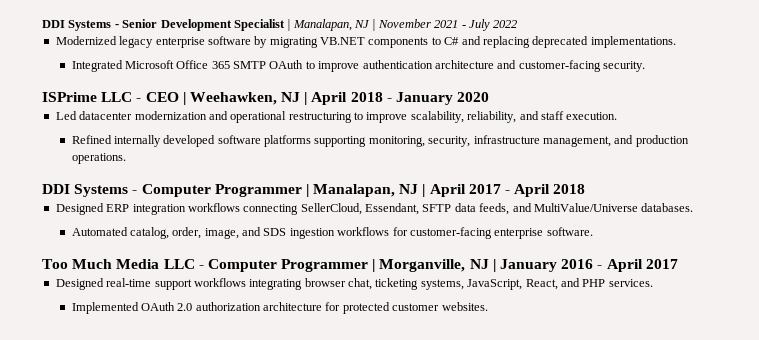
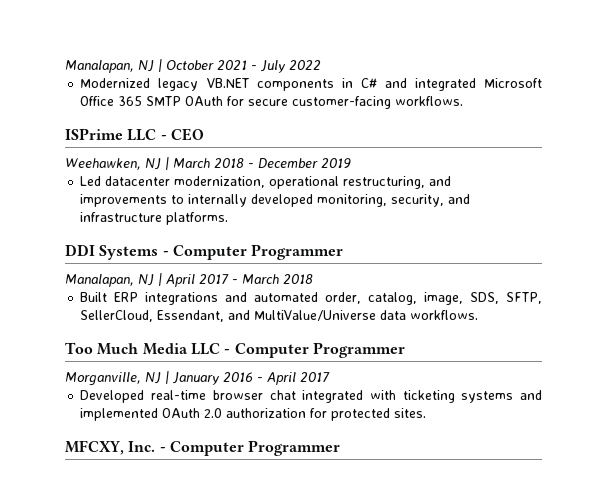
[42,19,431,31] DDI Systems - Senior Development Specialist | Manalapan, NJ | November -> [65,59,214,73] Manalapan, NJ | October
[155,36,318,48] enterprise software by migrating -> (199, 84) none
[431,37,441,45] to -> [341,78,353,88] in
[482,36,676,48] [71,60,123,72] replacing deprecated implementations. // Integrated -> [414,78,476,91] integrated
[305,60,646,72] to improve authentication architecture and customer-facing security. -> [227,96,464,109] for secure customer-facing workflows.
[182,92,186,105] | -> (204, 134) //
[311,92,348,105] April -> [173,158,210,168] March
[396,92,490,105] January 2020 -> [258,158,351,168] December 2019
[134,111,618,123] [71,135,689,147] [71,153,126,164] modernization and operational restructuring to improve scalability, reliability, and staff execution. // Refined internally developed software platforms supporting monitoring, security, infrastructure management, and production operations. -> [174,176,452,189] [80,194,471,207] [80,212,229,225] modernization, operational restructuring, and improvements to internally developed monitoring, security, and infrastructure platforms.
[305,184,309,197] | -> (344, 252) //
[514,184,551,197] April -> [242,274,279,284] March
[55,203,694,215] [71,227,593,239] Designed ERP integration workflows connecting SellerCloud, Essendant, SFTP data feeds, and MultiValue/Universe databases. // Automated catalog, order, image, and SDS ingestion workflows for customer-facing enterprise software. -> [80,292,543,305] [80,310,479,322] Built ERP integrations and automated order, catalog, image, SDS, SFTP, SellerCloud, Essendant, and MultiValue/Universe data workflows.
[372,259,376,272] | -> (405, 350) //
[55,278,653,290] [71,302,139,314] Designed real-time support workflows integrating browser chat, ticketing systems, JavaScript, React, and PHP services. // Implemented -> [80,390,542,403] [80,408,159,421] Developed real-time browser chat integrated with ticketing systems and implemented
[263,302,323,311] architecture -> (307, 413) none
[392,302,488,311] customer websites. -> [394,408,427,418] [65,440,341,456] sites. // MFCXY, Inc. - Computer Programmer

